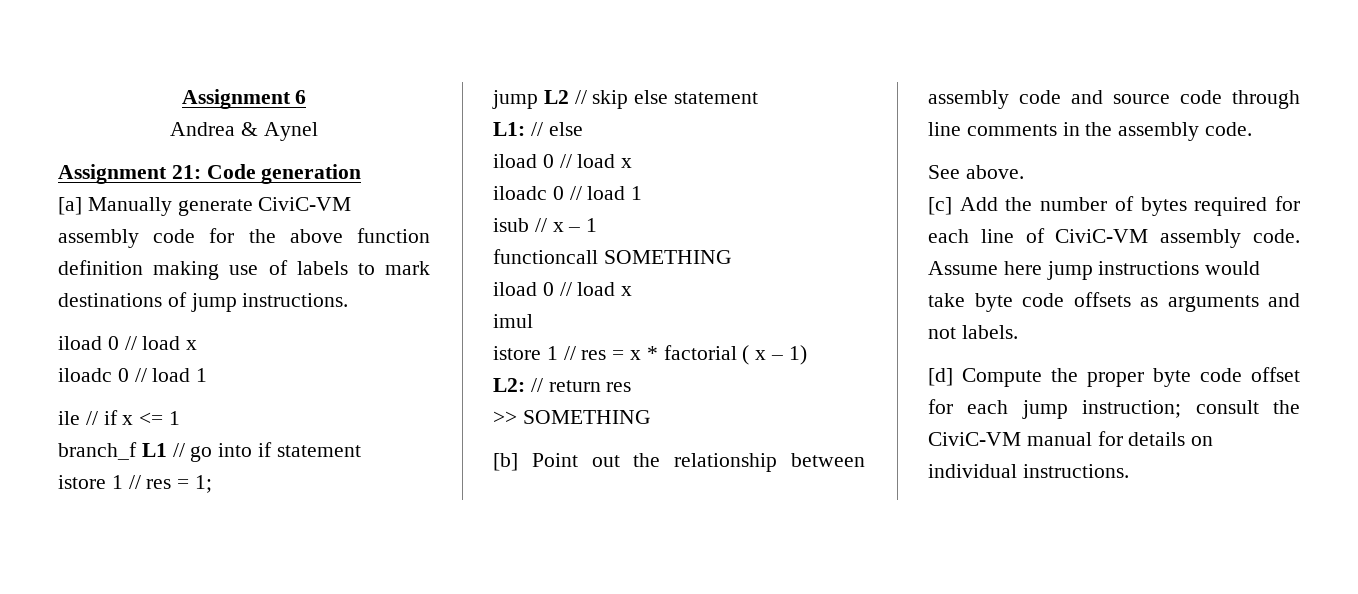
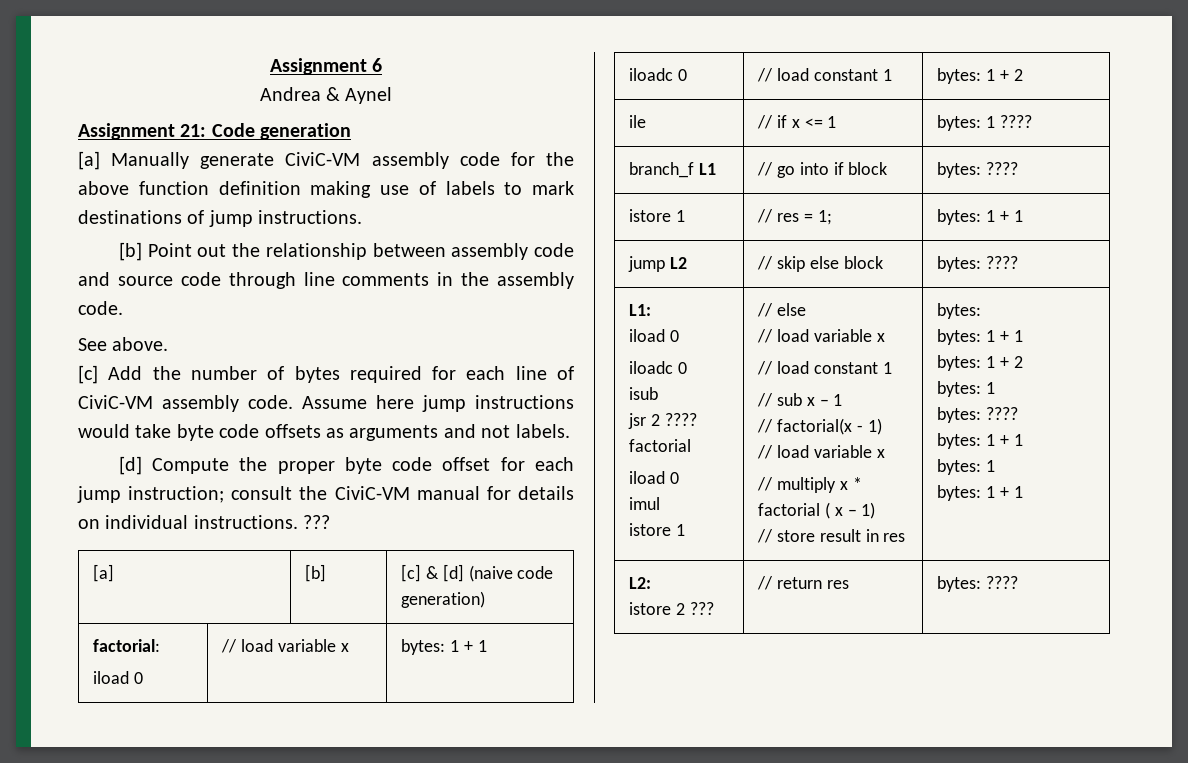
[58,336,198,350] [58,368,208,382] [58,410,181,425] [58,442,361,462] [58,475,213,493] [492,90,759,109] [493,122,583,136] [493,154,633,168] [493,186,643,200] [493,218,598,232] [493,249,732,264] [493,282,633,296] [493,314,533,328] [493,345,807,365] [493,378,632,392] [493,410,651,424] // iload 0 // load x // iloadc 0 // load 1 // ile // if x <= 1 // branch_f L1 // go into if statement // istore 1 // res = 1; // jump L2 // skip else statement // L1: // else // iload 0 // load x // iloadc 0 // load 1 // isub // x – 1 // functioncall SOMETHING // iload 0 // load x // imul // istore 1 // res = x * factorial ( x – 1) // L2: // return res // >> SOMETHING -> (363, 217) none
(1129, 471) none -> [303,515,331,529] [92,564,114,582] [304,564,326,582] [400,564,554,582] [400,591,485,608] [92,639,160,652] [92,671,143,684] [220,639,349,653] [400,639,487,655] [628,68,687,81] [756,68,892,82] [936,68,1023,84] [628,115,646,128] [756,115,837,129] [936,115,1032,131] [628,162,716,178] [756,162,888,178] [936,162,1018,178] [628,209,685,222] [756,209,832,225] [936,209,1023,225] [627,256,687,272] [756,256,883,272] [936,256,1018,272] [628,304,651,316] [628,329,679,342] [628,361,687,374] [628,387,658,400] [627,413,697,429] [628,439,691,452] [628,471,679,484] [628,497,660,510] [628,523,685,536] [756,303,806,317] [756,329,885,343] [756,361,892,375] [756,393,843,407] [756,418,882,435] [756,445,885,459] [756,477,862,493] [757,502,876,519] [756,529,906,543] [936,303,981,319] [936,329,1023,345] [936,355,1023,371] [936,381,995,397] [936,407,1018,423] [936,433,1023,449] [936,459,995,475] [936,485,1023,501] [628,577,651,589] [628,602,714,615] [756,576,849,590] [936,576,1018,592] ??? // [a] | [b] | [c] & [d] (naive code generation) // factorial: // iload 0 | // load variable x | bytes: 1 + 1 // iloadc 0 | // load constant 1 | bytes: 1 + 2 // ile | // if x <= 1 | bytes: 1 ???? // branch_f L1 | // go into if block | bytes: ???? // istore 1 | // res = 1; | bytes: 1 + 1 // jump L2 | // skip else block | bytes: ???? // L1: // iload 0 // iloadc 0 // isub // jsr 2 ???? factorial // iload 0 // imul // istore 1 | // else // // load variable x // // load constant 1 // // sub x – 1 // // factorial(x - 1) // // load variable x // // multiply x * factorial ( x – 1) // // store result in res | bytes: // bytes: 1 + 1 // bytes: 1 + 2 // bytes: 1 // bytes: ???? // bytes: 1 + 1 // bytes: 1 // bytes: 1 + 1 // L2: // istore 2 ??? | // return res | bytes: ????

